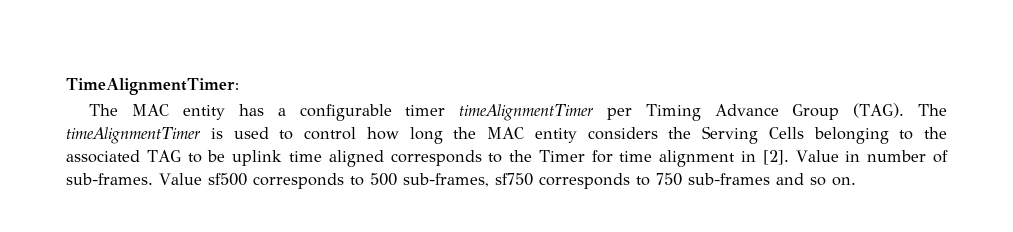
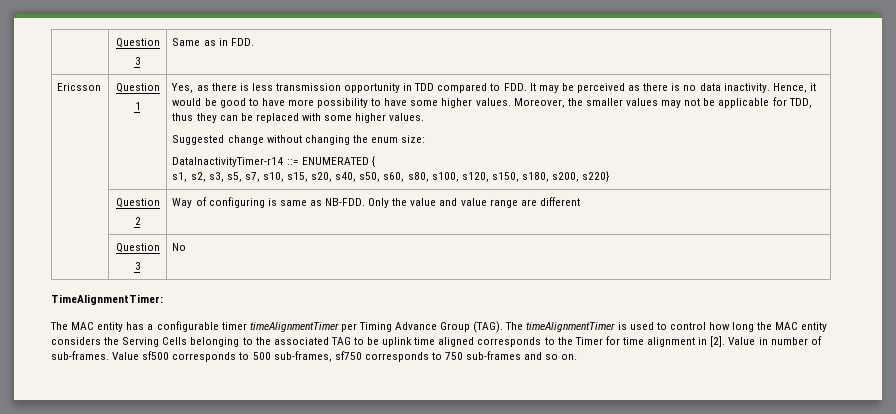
(66, 86) none -> [115,38,160,48] [134,57,141,65] [172,38,254,46] [57,83,102,91] [115,83,160,93] [134,102,141,110] [171,83,816,93] [172,97,812,108] [172,113,425,123] [172,135,426,145] [172,156,375,167] [172,171,610,182] [115,198,160,208] [134,217,141,225] [172,197,580,208] [115,243,160,253] [134,262,141,270] [172,243,187,251] | Question // 3 | Same as in FDD. // Ericsson | Question // 1 | Yes, as there is less transmission opportunity in TDD compared to FDD. It may be perceived as there is no data inactivity. Hence, it would be good to have more possibility to have some higher values. Moreover, the smaller values may not be applicable for TDD, thus they can be replaced with some higher values. // Suggested change without changing the enum size: // DataInactivityTimer-r14 ::= ENUMERATED { // s1, s2, s3, s5, s7, s10, s15, s20, s40, s50, s60, s80, s100, s120, s150, s180, s200, s220} // | Question // 2 | Way of configuring is same as NB-FDD. Only the value and value range are different // | Question // 3 | No //

